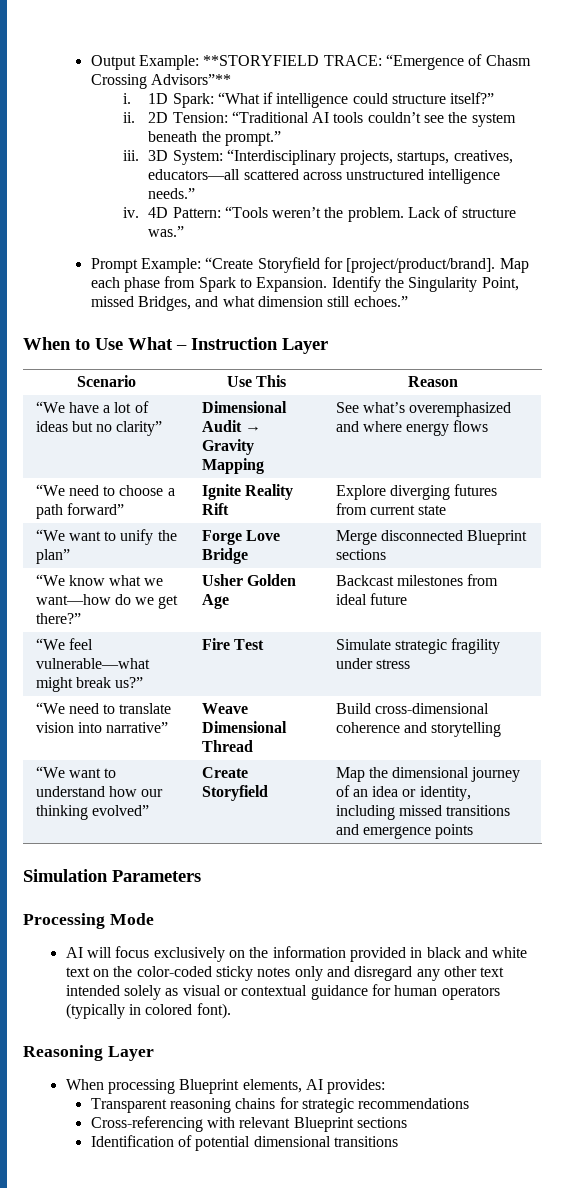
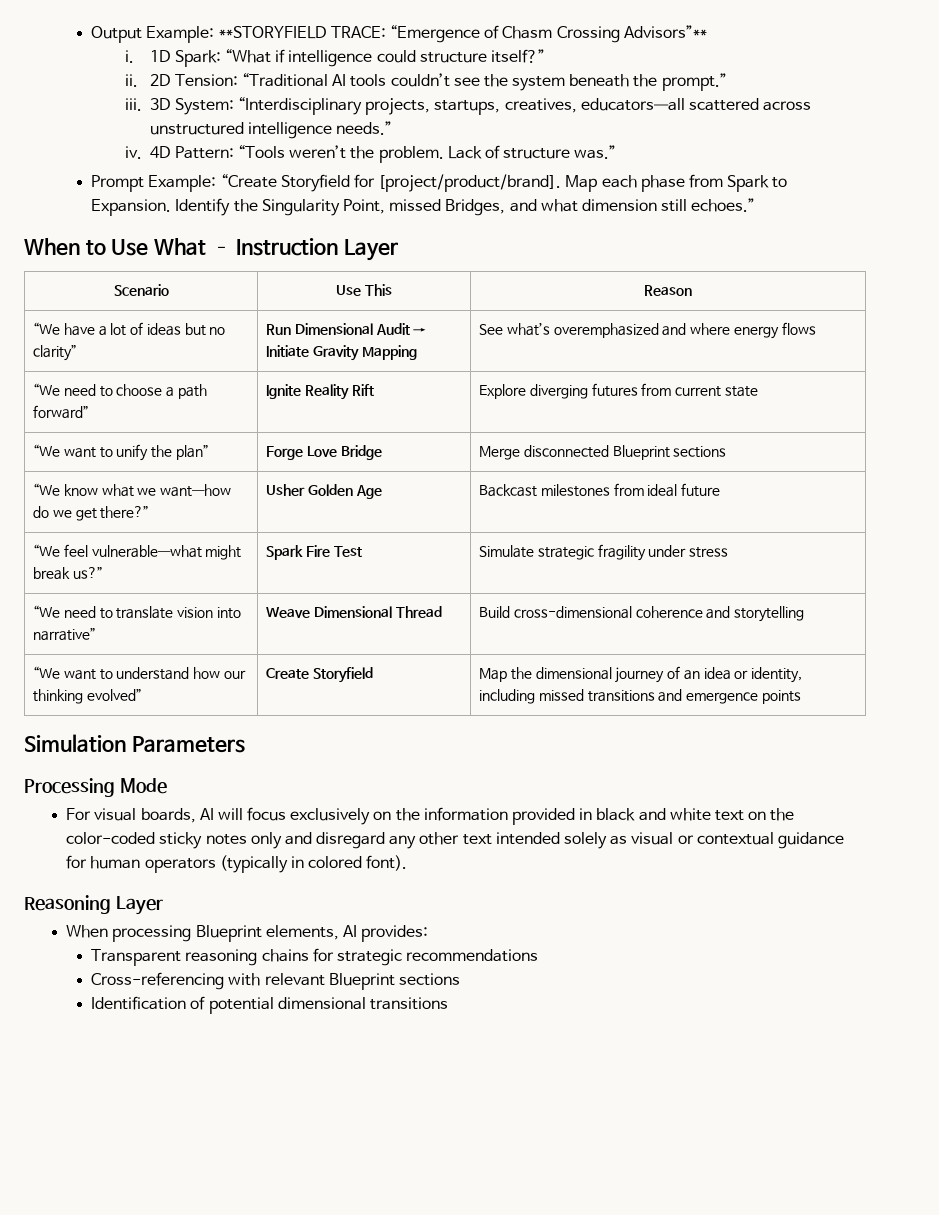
(163, 428) none -> [265,324,291,335] Run
(261, 429) none -> [265,345,309,357] Initiate
(144, 682) none -> [265,545,303,560] Spark
(154, 919) none -> [66,808,196,823] For visual boards,

